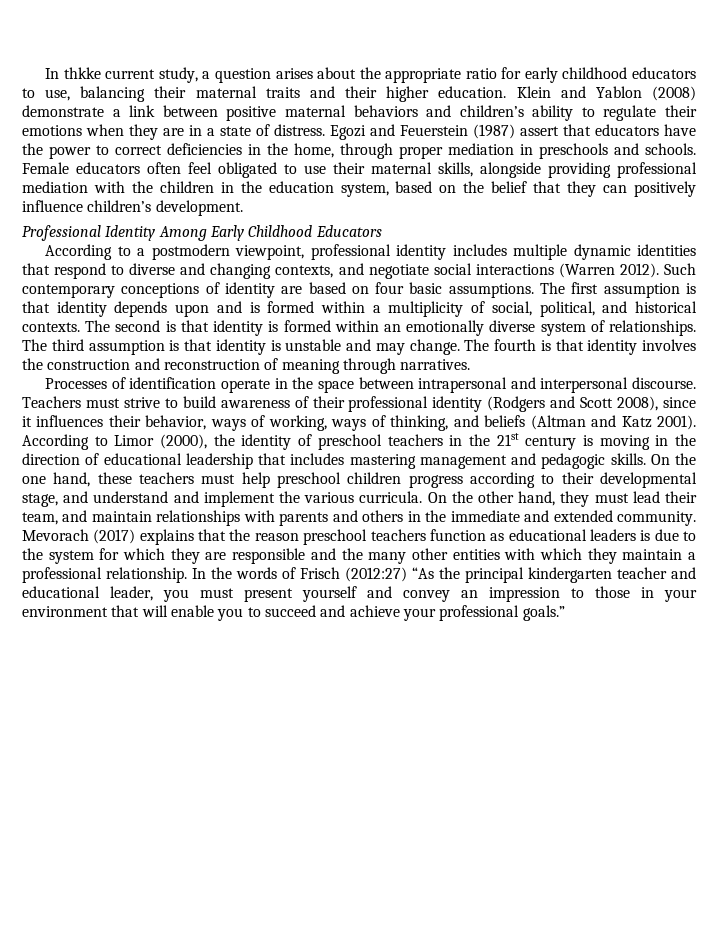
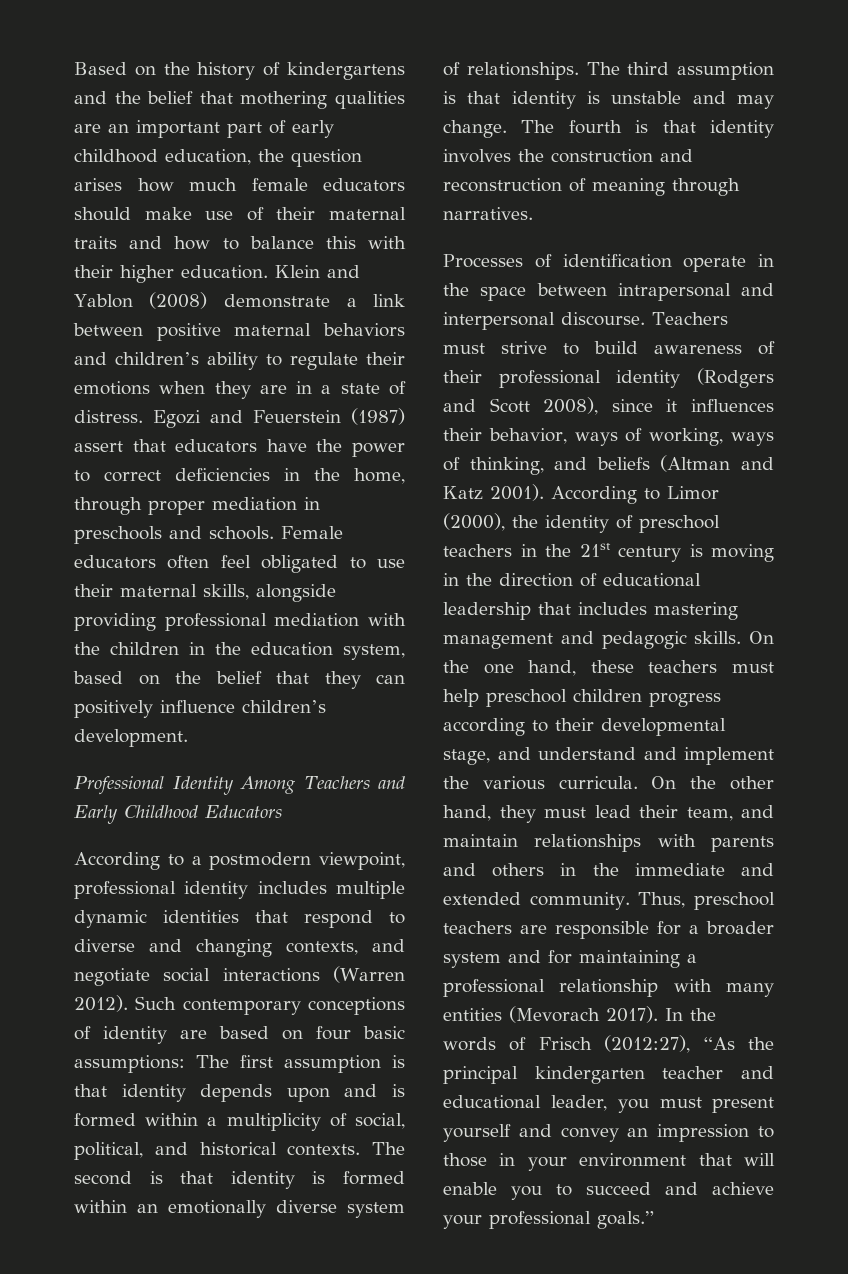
[45,67,696,83] [22,86,335,102] In thkke current study, a question arises about the appropriate ratio for early childhood educators to use, balancing their maternal traits and -> [74,62,405,80] [74,91,405,109] [74,120,334,138] [74,149,362,167] [74,178,405,192] [74,207,406,221] [74,236,406,250] Based on the history of kindergartens and the belief that mothering qualities are an important part of early childhood education, the question arises how much female educators should make use of their maternal traits and how to balance this with
(207, 233) none -> [303,776,405,789] Teachers and
[448,283,534,298] assumptions. -> [74,1055,185,1073] assumptions:
[22,529,696,545] [22,548,696,564] [22,567,187,583] Mevorach (2017) explains that the reason preschool teachers function as educational leaders is due to the system for which they are responsible and the many other entities with which they maintain a professional relationship. -> [638,892,775,910] [443,921,774,939] [443,950,697,968] [443,979,774,997] [443,1006,658,1023] Thus, preschool teachers are responsible for a broader system and for maintaining a professional relationship with many entities (Mevorach 2017).
[345,567,407,582] (2012:27) -> [604,1035,691,1053] (2012:27),

